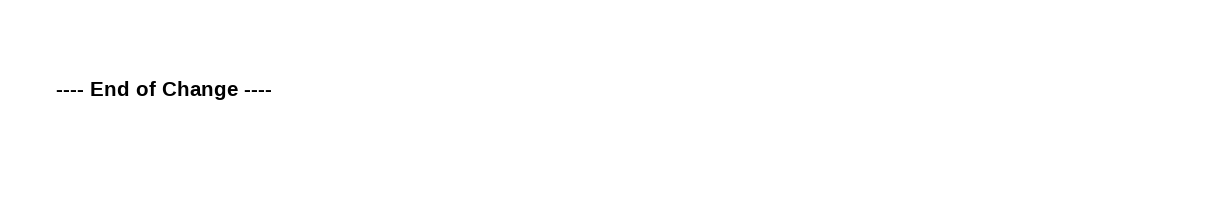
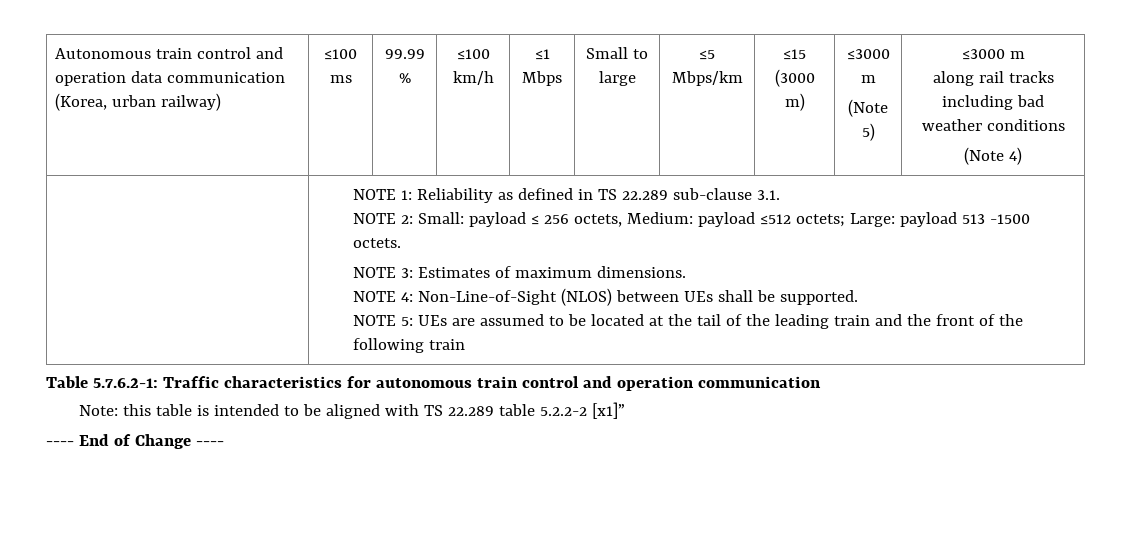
(56, 93) none -> [55,47,284,59] [55,71,286,86] [55,93,222,111] [324,49,357,60] [329,75,352,83] [384,49,425,59] [398,73,411,83] [456,49,490,60] [452,71,494,85] [534,49,550,60] [522,71,562,86] [586,47,648,59] [598,71,636,86] [699,50,715,60] [671,71,743,86] [783,49,806,60] [774,69,815,87] [784,93,805,111] [846,49,890,60] [860,75,876,83] [848,99,888,117] [861,123,875,141] [961,49,1025,60] [932,71,1054,86] [942,95,1044,110] [921,119,1065,131] [964,147,1022,165] [352,188,780,203] [352,212,1030,227] [352,238,401,248] [352,266,686,278] [352,288,858,306] [352,314,1023,329] [352,338,465,353] [46,376,821,391] [79,402,626,419] Autonomous train control and operation data communication (Korea, urban railway) | ≤100 ms | 99.99 % | ≤100 km/h | ≤1 Mbps | Small to large | ≤5 Mbps/km | ≤15 (3000 m) | ≤3000 m // (Note 5) | ≤3000 m // along rail tracks including bad weather conditions // (Note 4) // | NOTE 1: Reliability as defined in TS 22.289 sub-clause 3.1. // NOTE 2: Small: payload ≤ 256 octets, Medium: payload ≤512 octets; Large: payload 513 -1500 octets. // NOTE 3: Estimates of maximum dimensions. // NOTE 4: Non-Line-of-Sight (NLOS) between UEs shall be supported. // NOTE 5: UEs are assumed to be located at the tail of the leading train and the front of the following train // Table 5.7.6.2-1: Traffic characteristics for autonomous train control and operation communication // Note: this table is intended to be aligned with TS 22.289 table 5.2.2-2 [x1]” //

